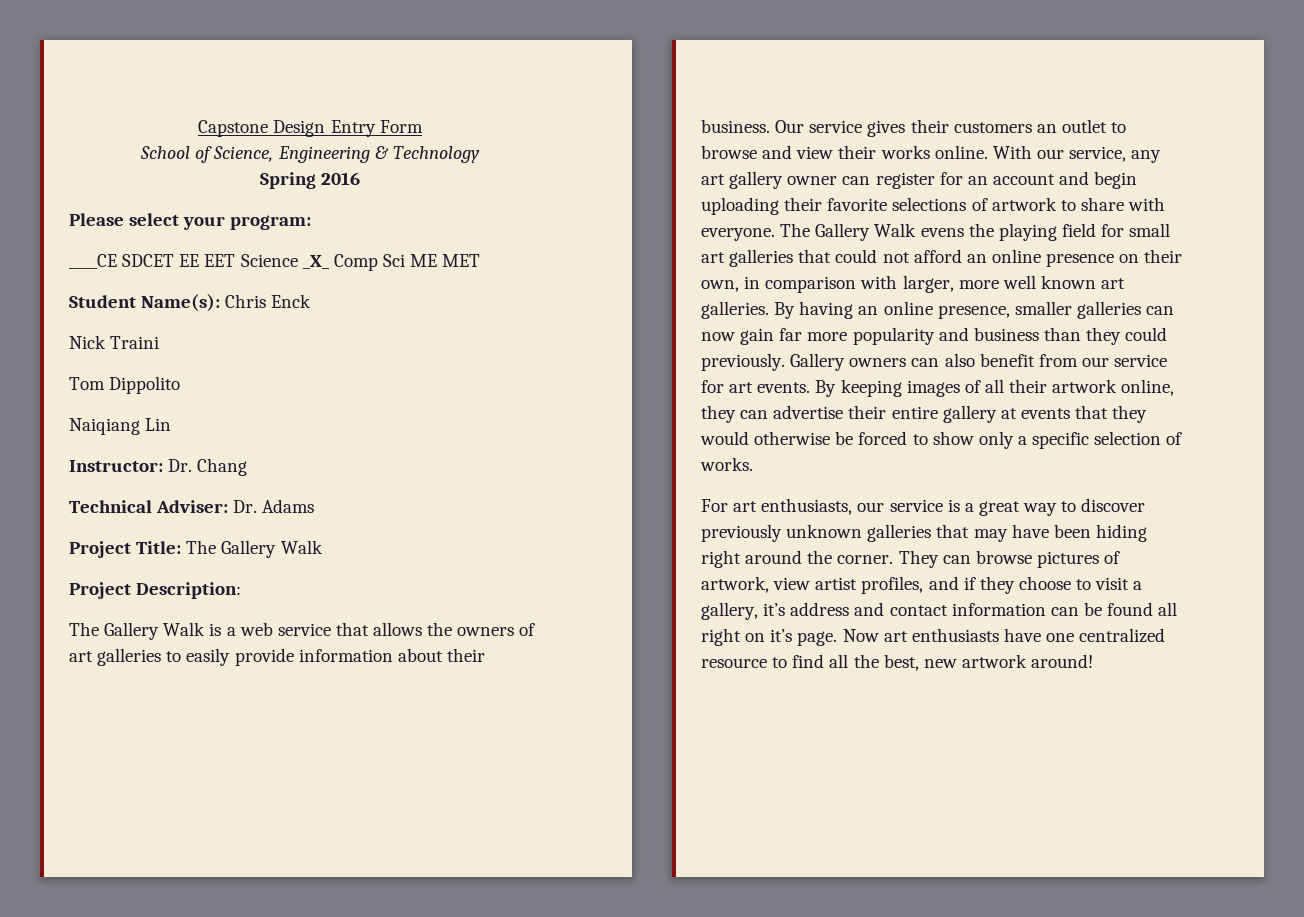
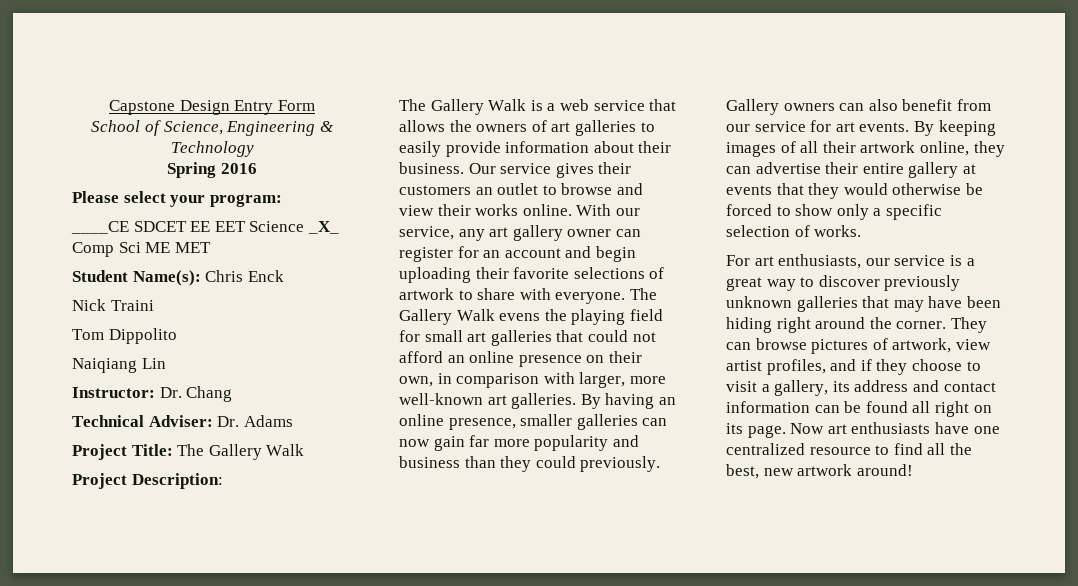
[1002,275,1096,289] well known -> [399,393,483,405] well-known
[763,603,786,616] it’s -> [832,381,850,392] its
[770,629,793,642] it’s -> [726,423,743,434] its

